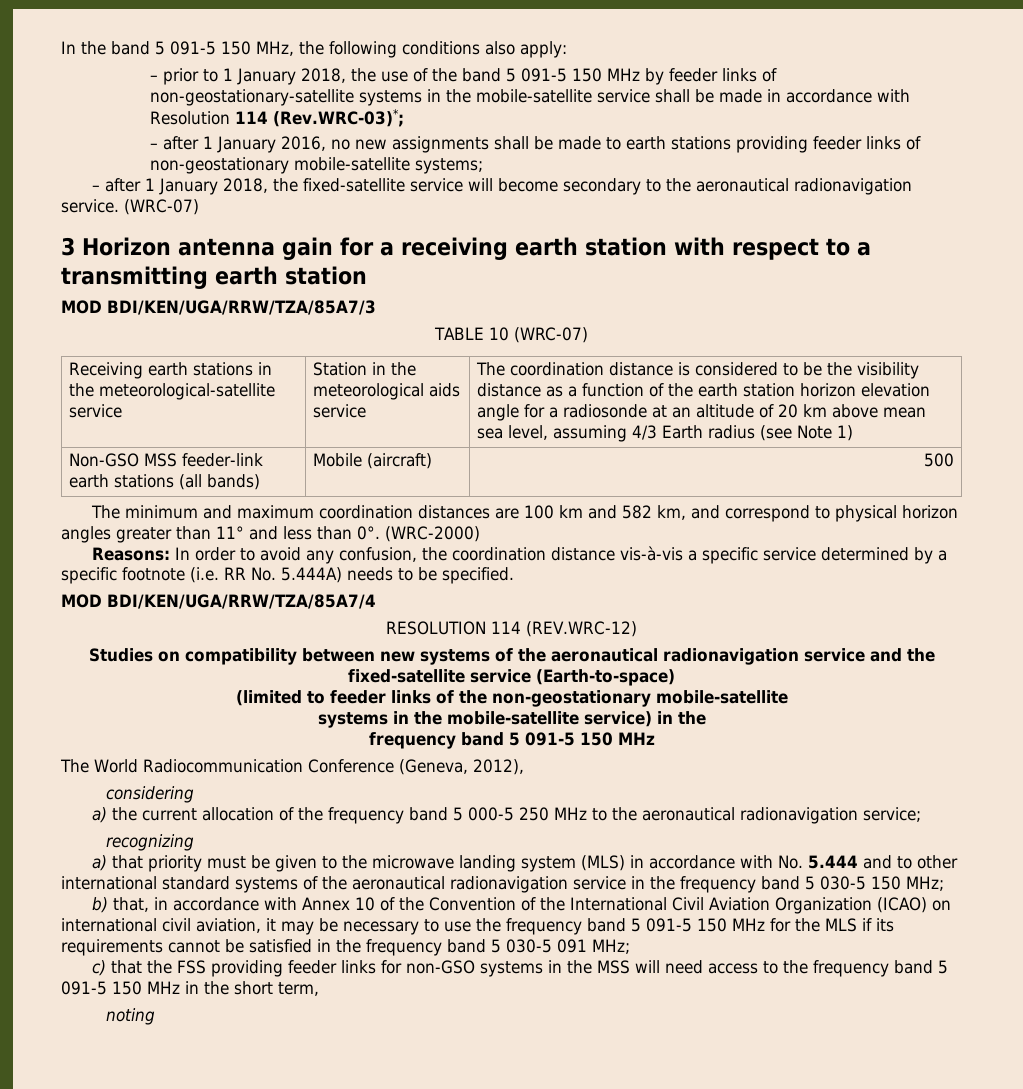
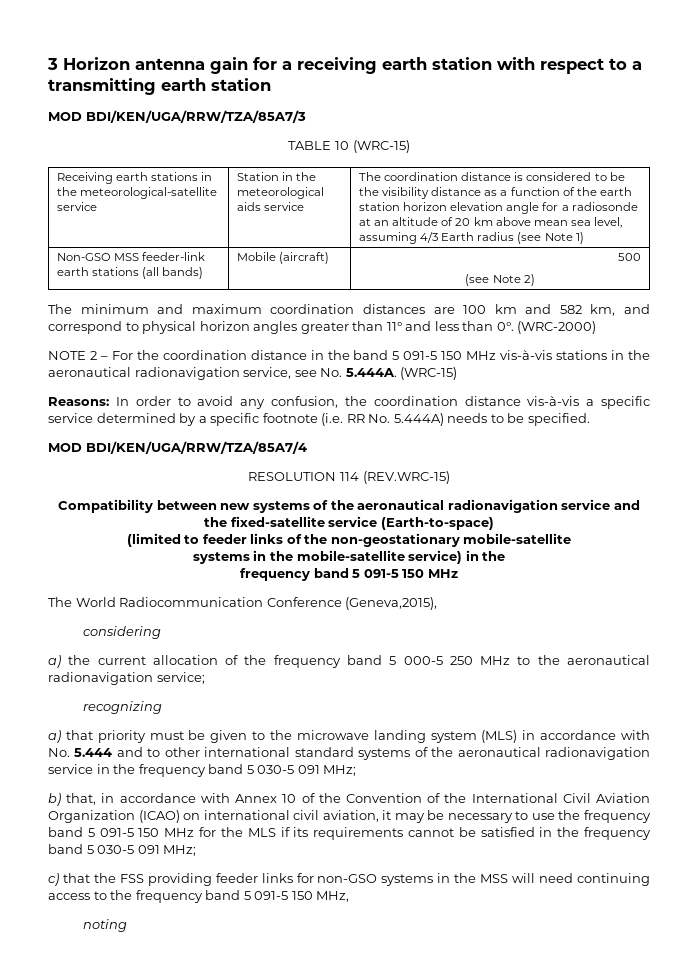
[61,41,567,58] [150,68,778,85] [150,89,911,106] [150,109,405,127] [150,136,922,153] [150,157,484,174] [92,178,913,195] [61,199,199,215] In the band 5 091-5 150 MHz, the following conditions also apply: // – prior to 1 January 2018, the use of the band 5 091-5 150 MHz by feeder links of non-geostationary-satellite systems in the mobile-satellite service shall be made in accordance with Resolution 114 (Rev.WRC-03)*; // – after 1 January 2016, no new assignments shall be made to earth stations providing feeder links of non-geostationary mobile-satellite systems; // – after 1 January 2018, the fixed-satellite service will become secondary to the aeronautical radionavigation service. (WRC-07) // -> (47, 64) none
[513,327,589,343] (WRC-07) -> [352,140,410,153] (WRC-15)
(954, 460) none -> [465,274,535,286] // (see Note 2)
(480, 534) none -> [48,350,650,360] [48,367,458,380] // NOTE 2 – For the coordination distance in the band 5 091-5 150 MHz vis-à-vis stations in the aeronautical radionavigation service, see No. 5.444A. (WRC-15)
[526,621,638,637] [88,648,297,665] (REV.WRC-12) // Studies on compatibility -> [362,471,450,484] [58,499,154,513] (REV.WRC-15) // Compatibility
[398,759,524,775] (Geneva, 2012), -> [345,597,438,610] (Geneva,2015),
[871,876,901,890] 150 -> [297,765,320,774] 091
(704, 967) none -> [577,873,650,886] continuing
[147,981,319,996] MHz in the short term, -> [316,891,350,902] MHz,

